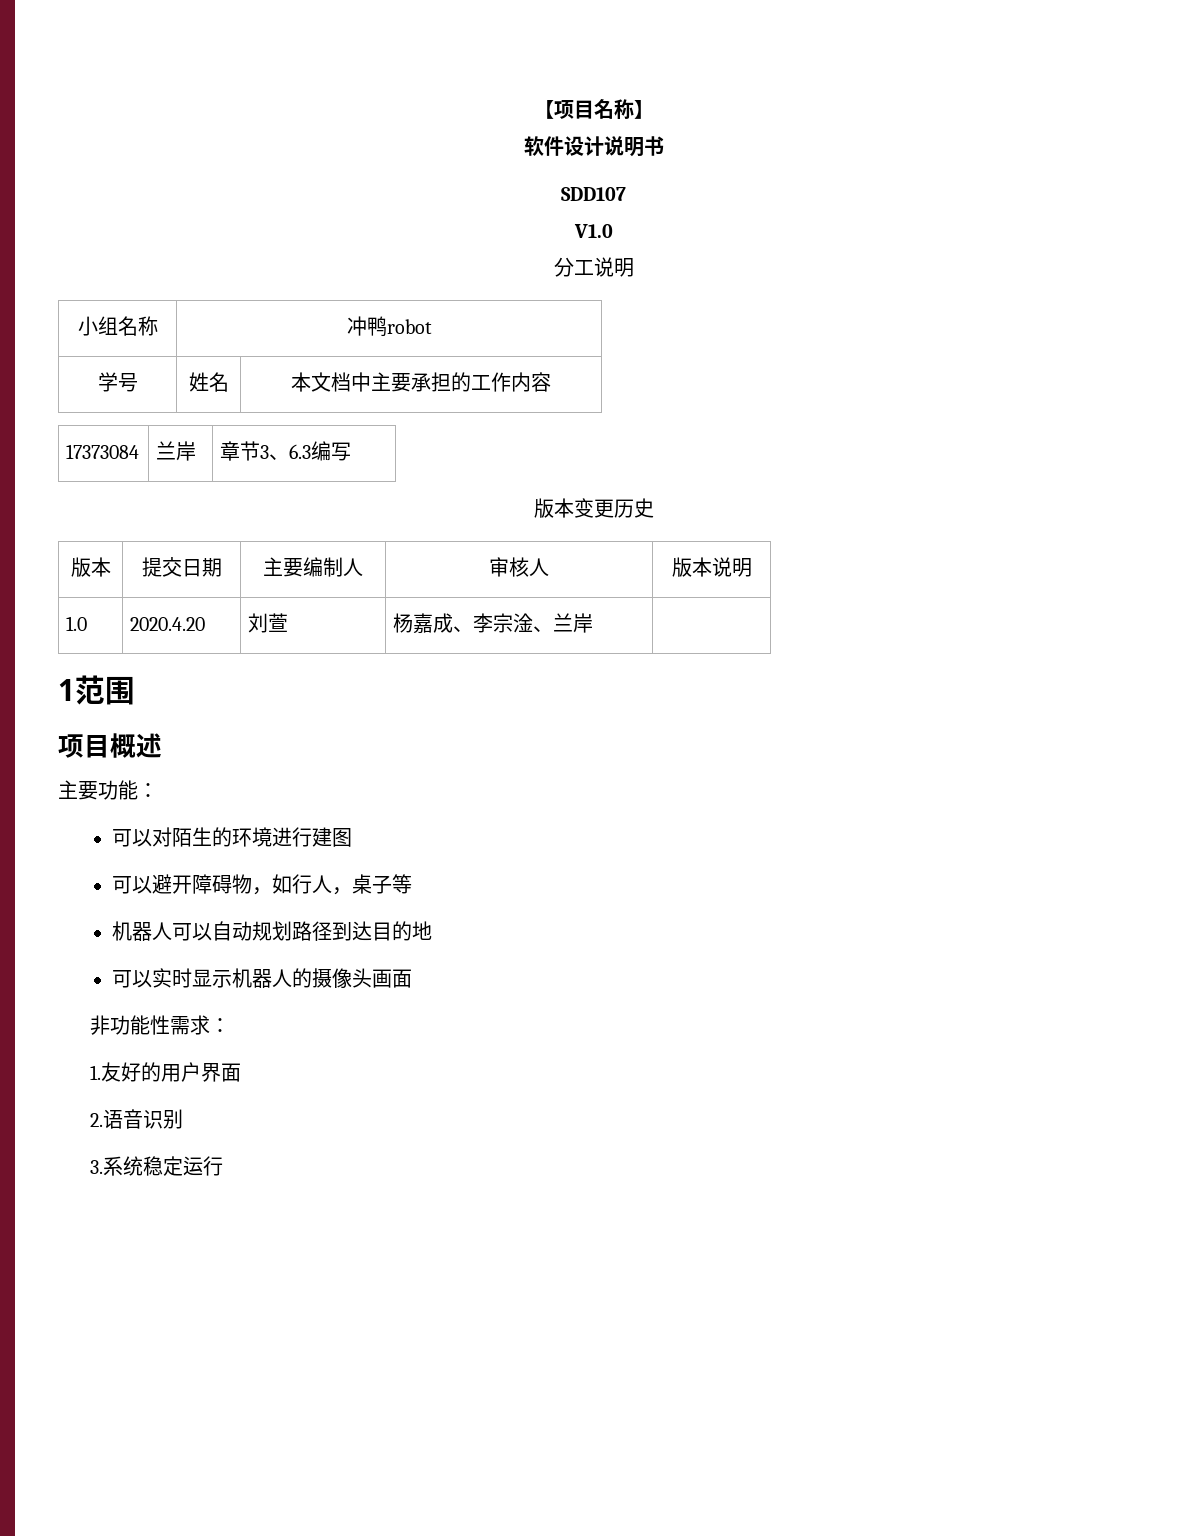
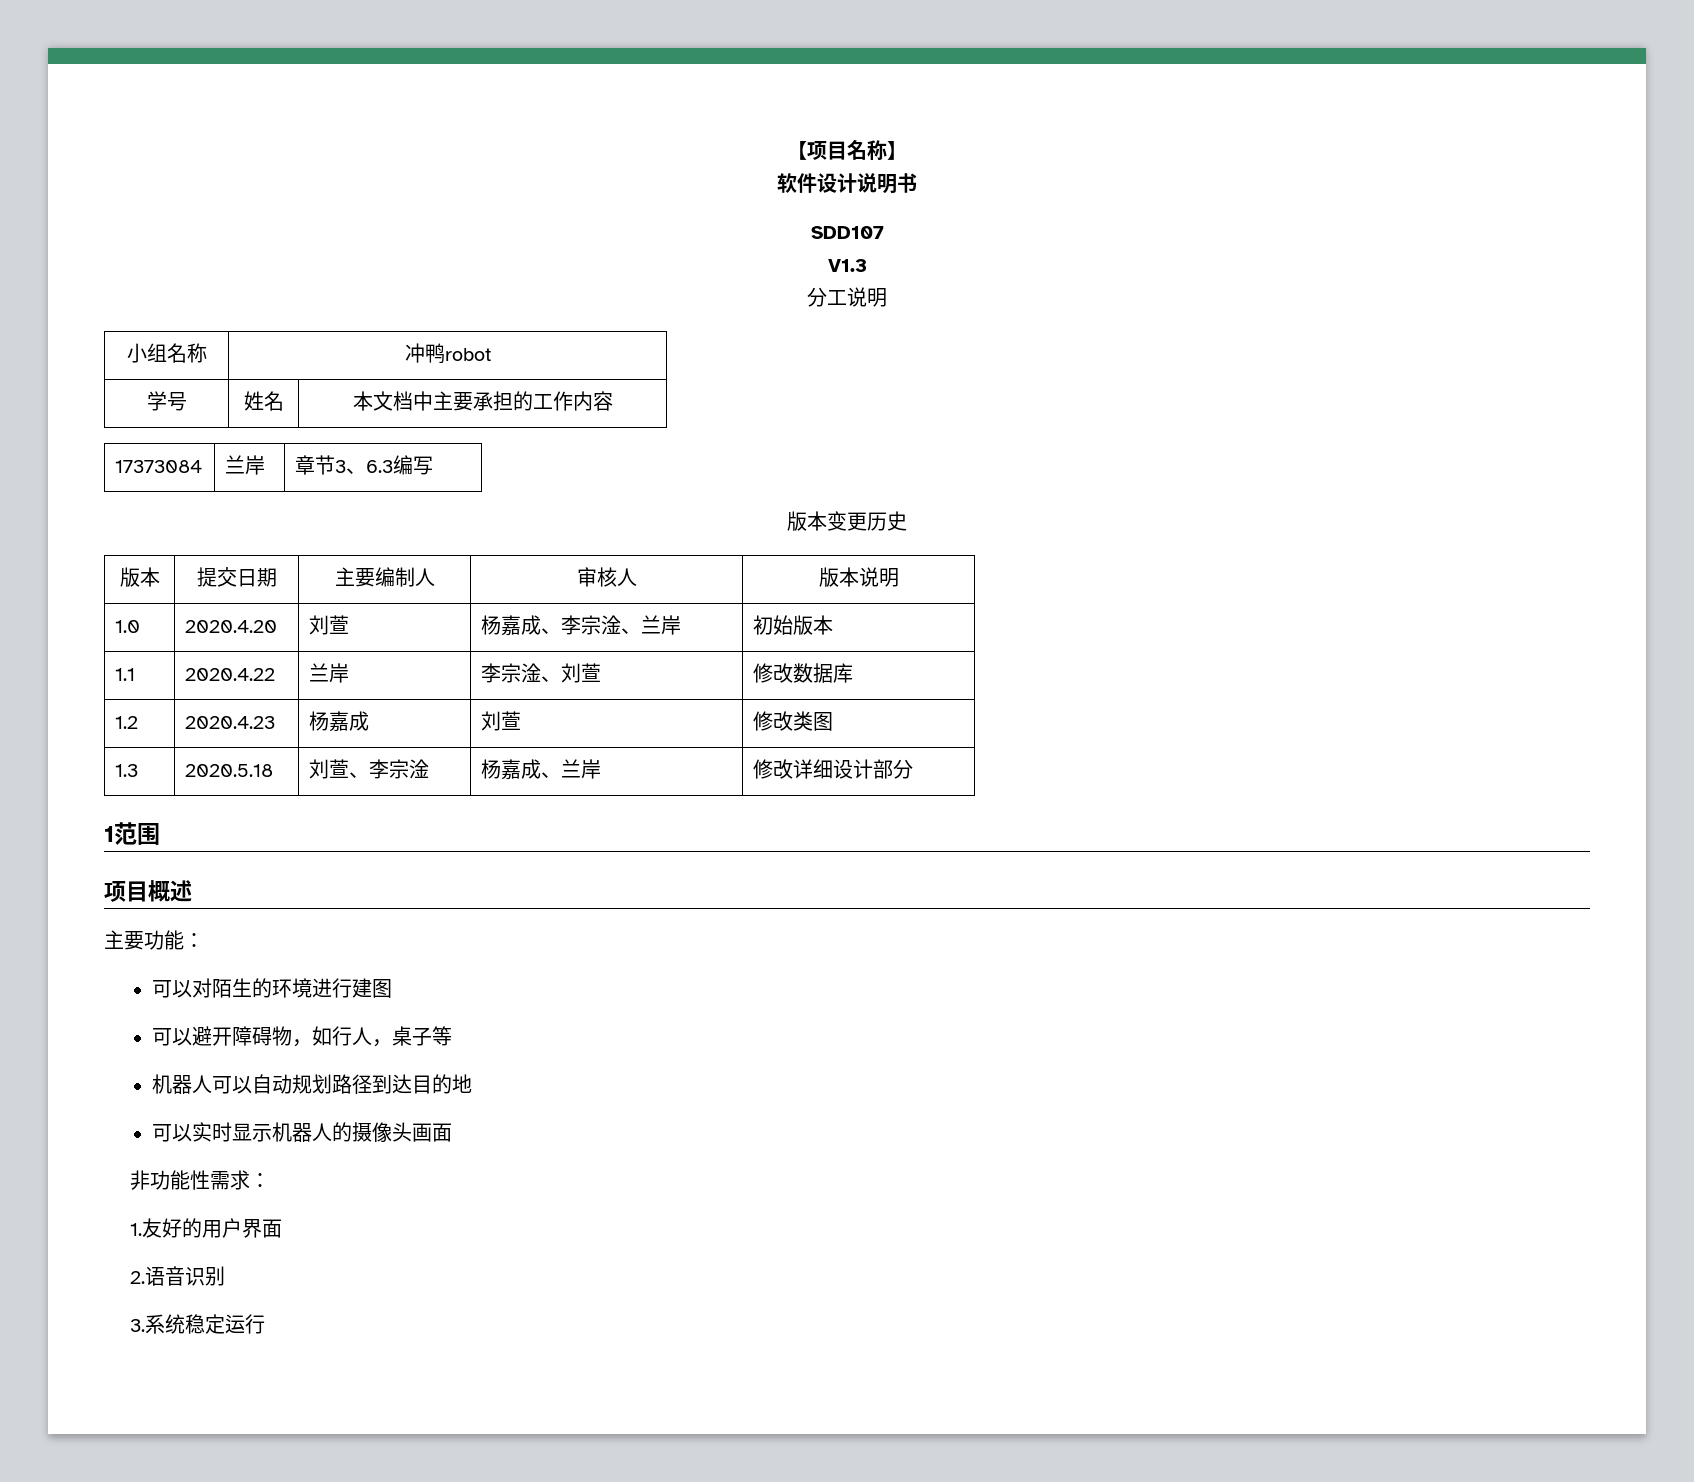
[573,224,613,238] V1.0 -> [827,259,867,272] V1.3
(594, 623) none -> [753,615,834,635] [115,668,136,681] [185,668,276,681] [309,663,350,683] [481,663,602,683] [753,663,854,683] [115,716,139,729] [185,716,276,729] [309,711,370,732] [481,711,522,731] [753,711,834,731] [115,764,139,777] [185,764,274,777] [309,759,430,779] [481,759,602,780] [753,759,914,779] 初始版本 // 1.1 | 2020.4.22 | 兰岸 | 李宗淦、刘萱 | 修改数据库 // 1.2 | 2020.4.23 | 杨嘉成 | 刘萱 | 修改类图 // 1.3 | 2020.5.18 | 刘萱、李宗淦 | 杨嘉成、兰岸 | 修改详细设计部分

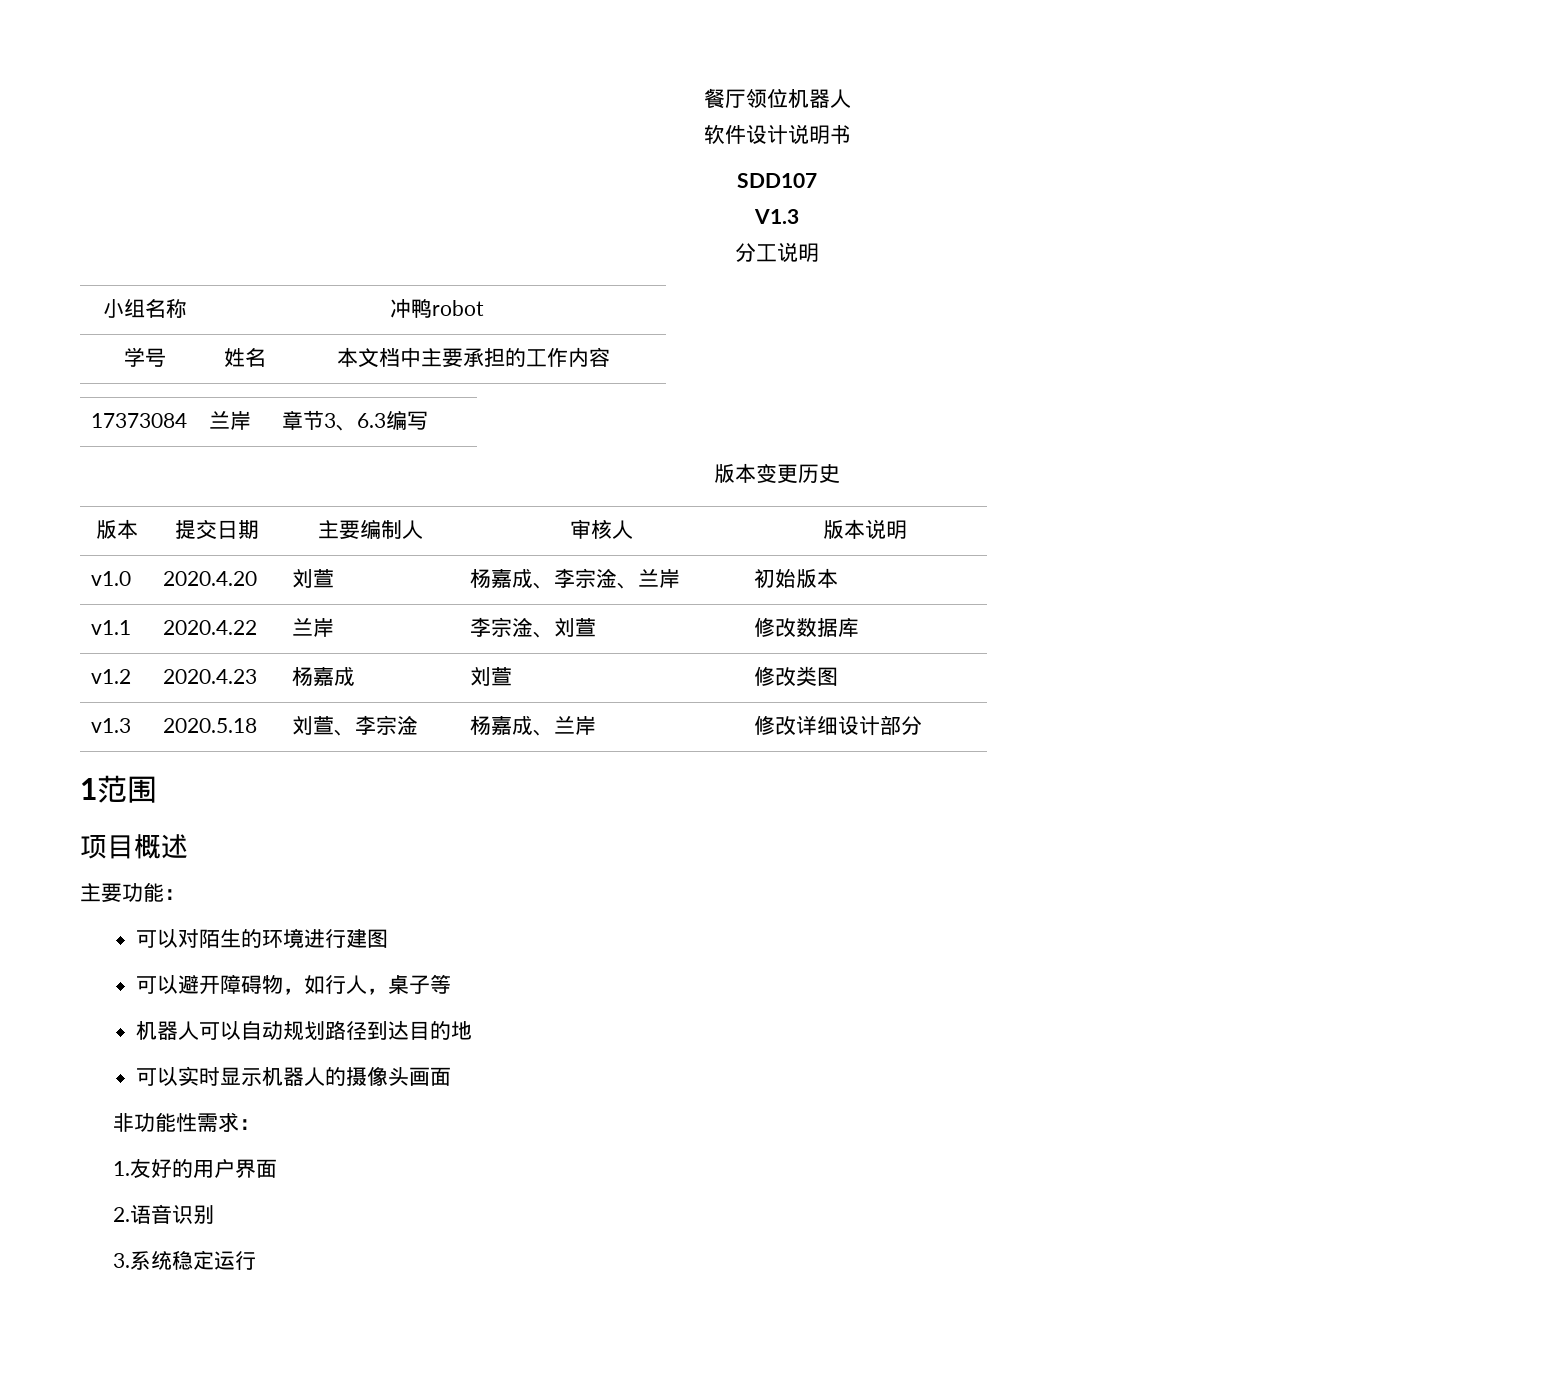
[787,140,907,161] 【项目名称】 -> [703,88,851,109] 餐厅领位机器人
[115,620,141,633] 1.0 -> [90,571,131,586] v1.0
[115,668,136,681] 1.1 -> [90,620,131,635] v1.1
[115,716,139,729] 1.2 -> [90,669,131,684] v1.2
[115,764,139,777] 1.3 -> [90,718,131,733] v1.3

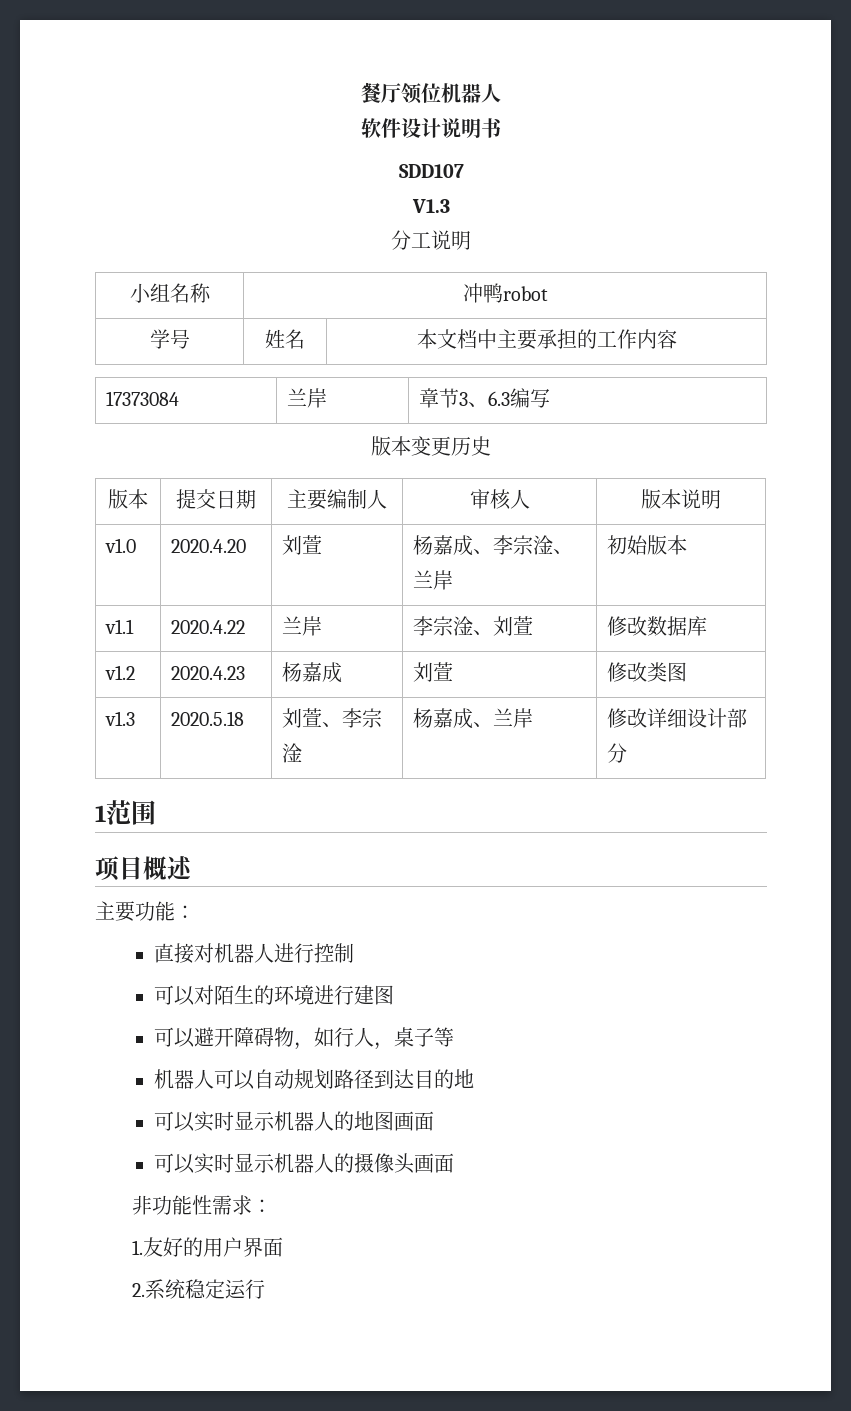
(185, 894) none -> [153,943,354,964] // 直接对机器人进行控制
(472, 1030) none -> [153,1111,434,1132] // 可以实时显示机器人的地图画面
[129,1204,214,1224] [112,1253,130,1268] 语音识别 // 3. -> (145, 1290) none

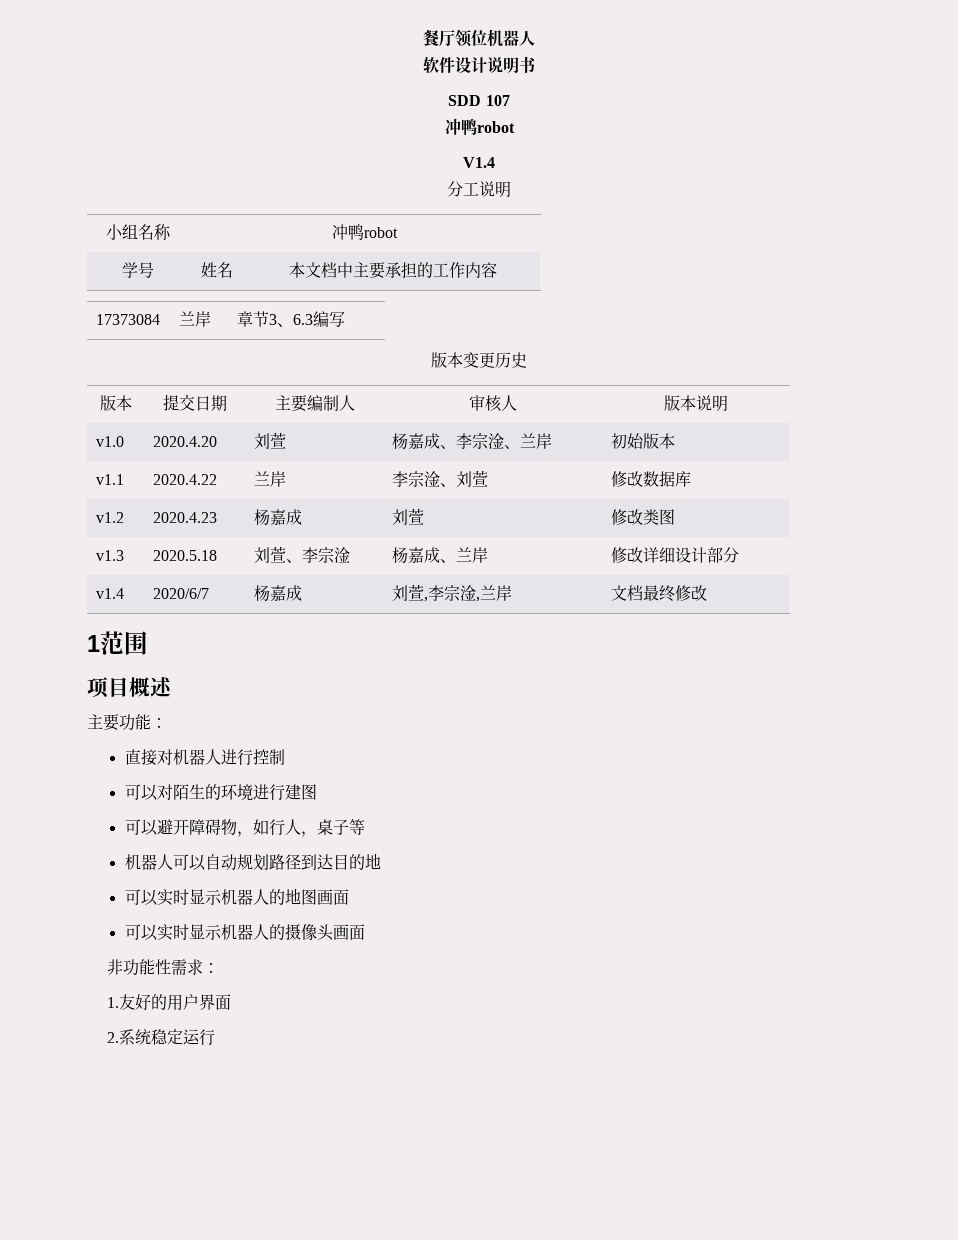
[398,164,464,178] [411,199,450,213] SDD107 // V1.3 -> [448,95,510,106] [444,118,515,135] [463,157,495,168] SDD 107 // 冲鸭robot // V1.4
(627, 753) none -> [96,588,125,599] [153,588,210,599] [254,585,303,602] [392,584,513,602] [611,585,708,602] // v1.4 | 2020/6/7 | 杨嘉成 | 刘萱,李宗淦,兰岸 | 文档最终修改

